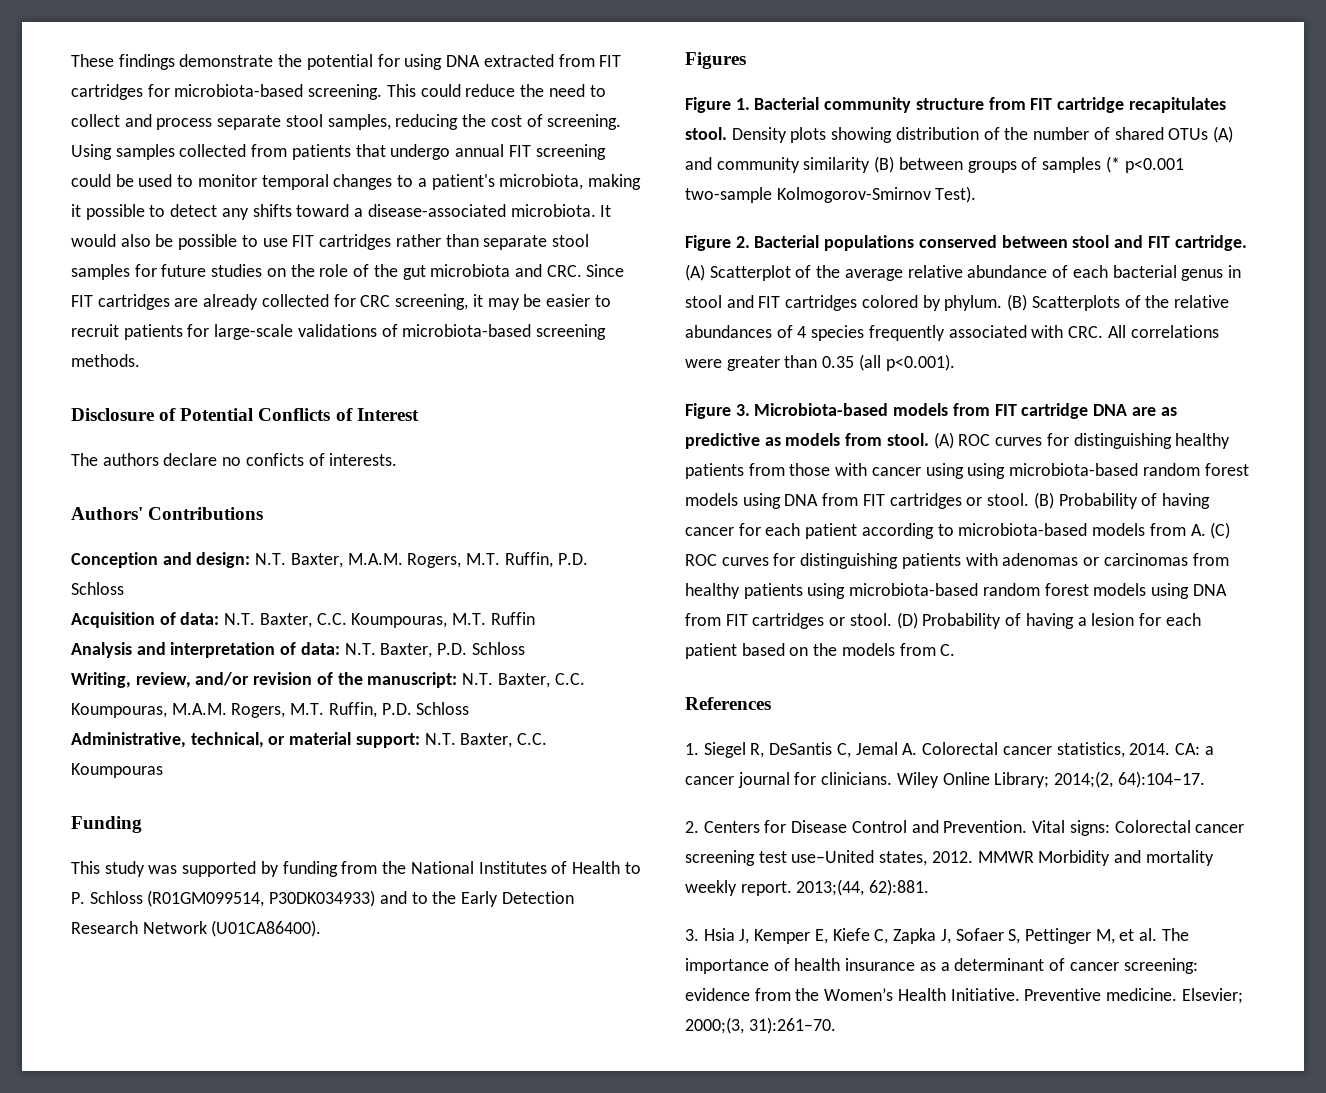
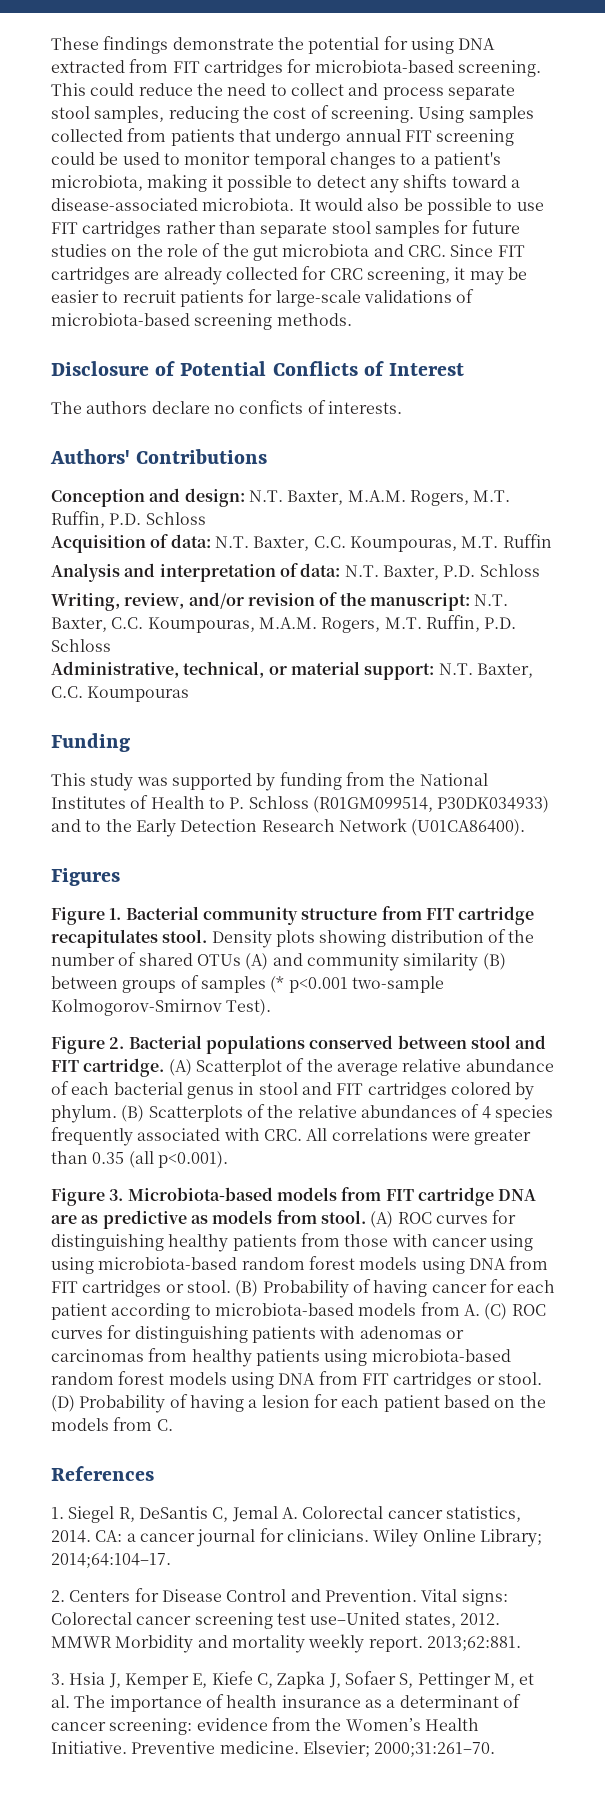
[1054,771,1205,788] 2014;(2, 64):104–17. -> [51,1553,171,1568] 2014;64:104–17.
[796,879,930,896] 2013;(44, 62):881. -> [426,1636,521,1651] 2013;62:881.
[685,1017,836,1034] 2000;(3, 31):261–70. -> [374,1742,496,1757] 2000;31:261–70.

